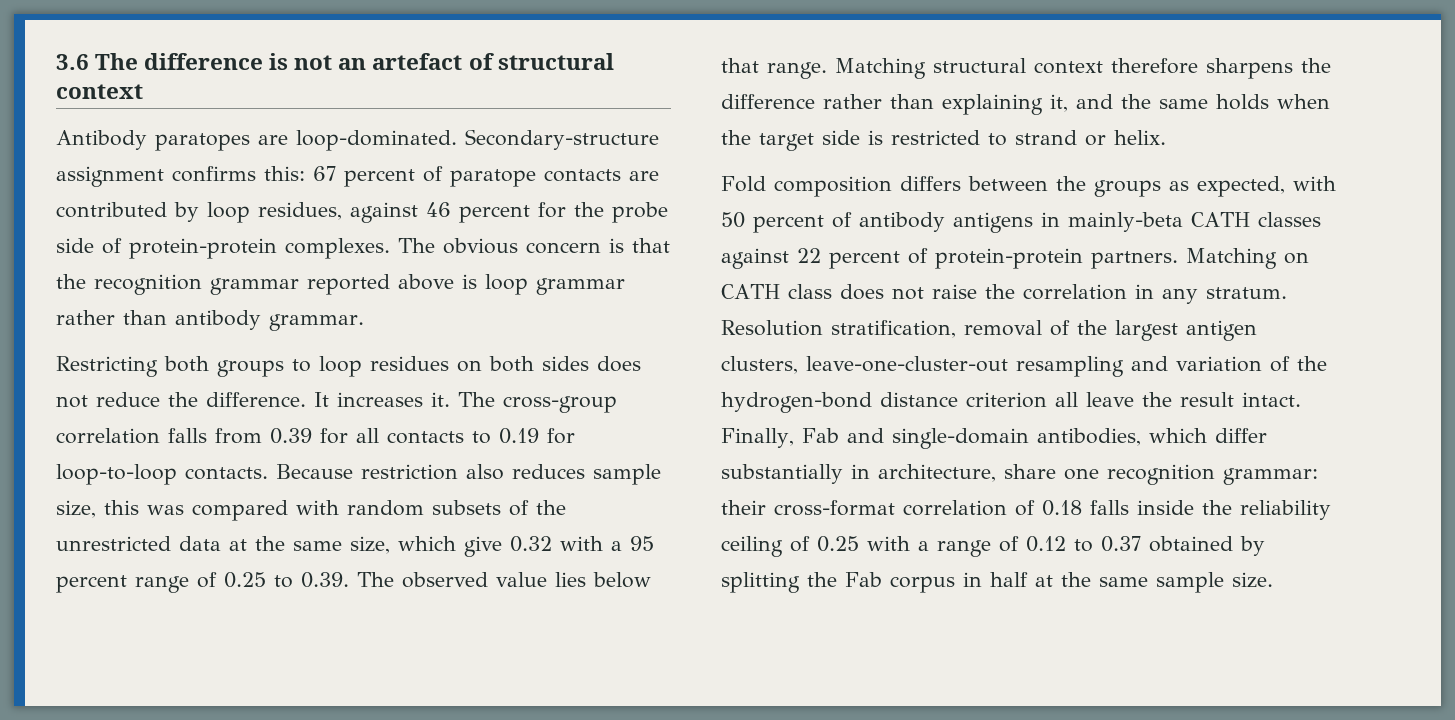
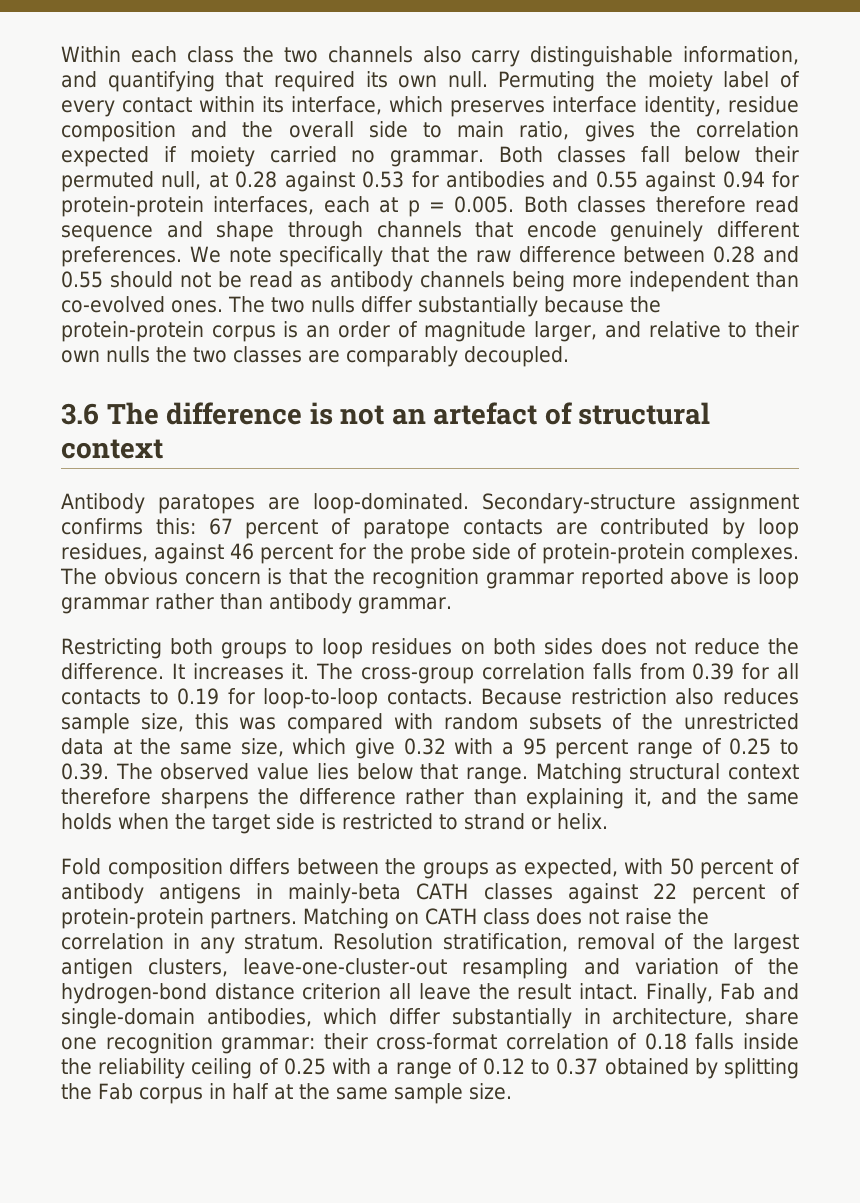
(56, 62) none -> [61,46,799,67] [61,71,800,92] [61,96,799,117] [61,121,799,142] [61,146,799,167] [61,171,799,192] [61,196,799,217] [61,221,799,242] [61,246,799,267] [61,271,799,292] [61,296,661,317] [61,321,800,342] [61,346,569,367] Within each class the two channels also carry distinguishable information, and quantifying that required its own null. Permuting the moiety label of every contact within its interface, which preserves interface identity, residue composition and the overall side to main ratio, gives the correlation expected if moiety carried no grammar. Both classes fall below their permuted null, at 0.28 against 0.53 for antibodies and 0.55 against 0.94 for protein-protein interfaces, each at p = 0.005. Both classes therefore read sequence and shape through channels that encode genuinely different preferences. We note specifically that the raw difference between 0.28 and 0.55 should not be read as antibody channels being more independent than co-evolved ones. The two nulls differ substantially because the protein-protein corpus is an order of magnitude larger, and relative to their own nulls the two classes are comparably decoupled. //

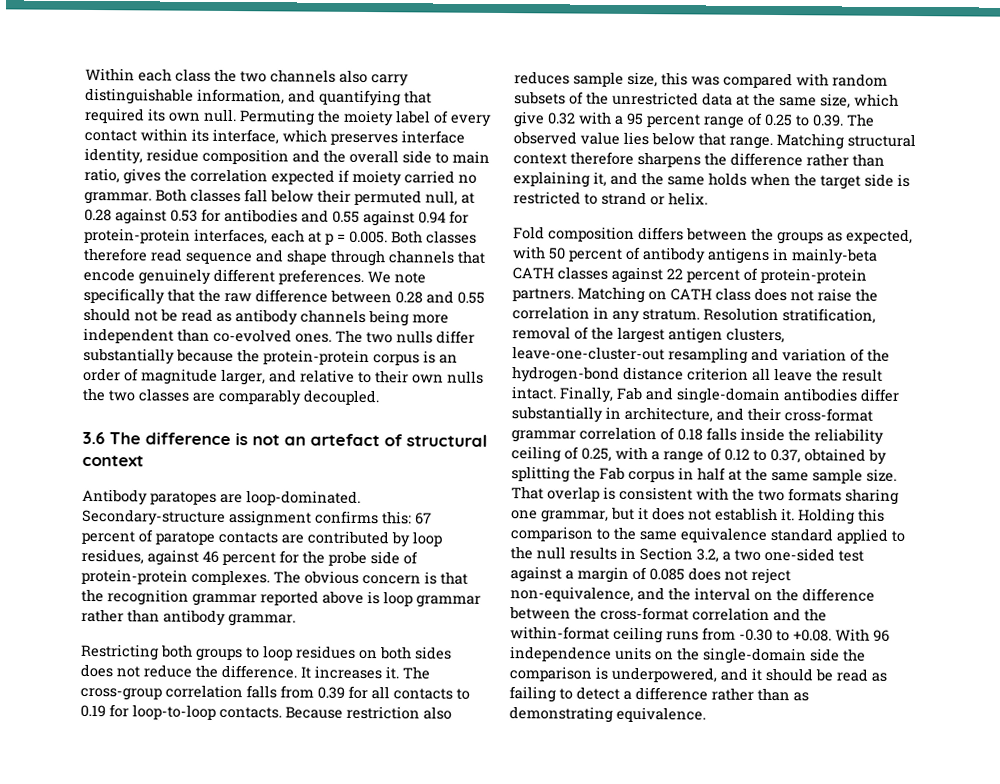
[206,1008,378,1027] antibodies, which -> [783,388,858,402] antibodies
[744,1008,799,1025] [61,1033,316,1054] share one recognition grammar: -> [716,407,744,421] and
(498, 1041) none -> [511,430,576,443] grammar
[283,1058,326,1075] 0.25 -> [581,447,612,462] 0.25,
[556,1058,599,1075] 0.37 -> [770,448,801,464] 0.37,
(512, 1091) none -> [511,486,899,505] [511,506,885,525] [510,526,905,544] [510,546,864,563] [510,566,791,585] [510,586,875,602] [509,606,827,622] [510,626,890,644] [510,646,866,665] [509,666,887,683] [509,686,809,703] [509,706,706,723] That overlap is consistent with the two formats sharing one grammar, but it does not establish it. Holding this comparison to the same equivalence standard applied to the null results in Section 3.2, a two one-sided test against a margin of 0.085 does not reject non-equivalence, and the interval on the difference between the cross-format correlation and the within-format ceiling runs from -0.30 to +0.08. With 96 independence units on the single-domain side the comparison is underpowered, and it should be read as failing to detect a difference rather than as demonstrating equivalence.

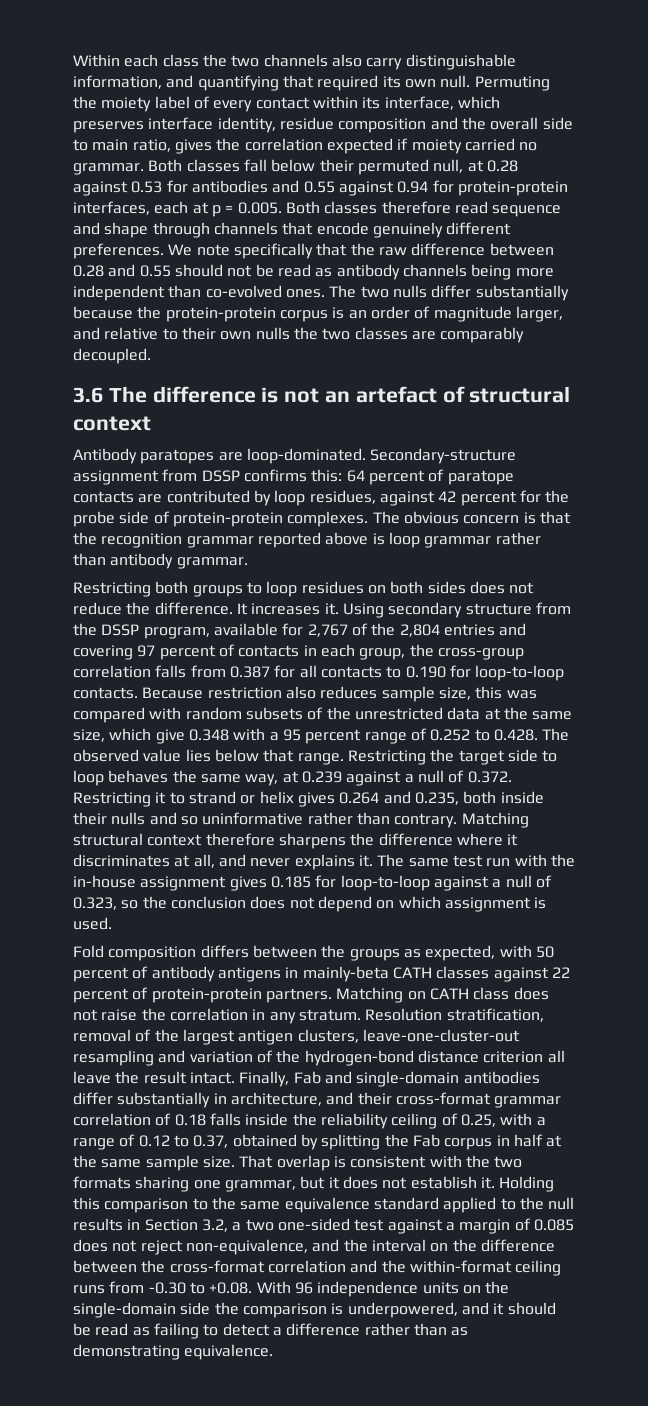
(312, 518) none -> [162,469,240,482] from DSSP
[415,512,432,525] 67 -> [346,470,365,482] 64
[202,550,219,563] 46 -> [438,491,457,502] 42
[402,666,430,680] The -> [342,602,571,618] [73,623,527,639] [73,644,434,660] Using secondary structure from the DSSP program, available for 2,767 of the 2,804 entries and covering 97 percent of contacts in each group, the
[317,686,345,699] 0.39 -> [229,666,270,678] 0.387
[80,704,106,718] 0.19 -> [405,666,446,678] 0.190
[547,112,576,125] 0.32 -> [188,729,229,741] 0.348
[764,113,844,127] 0.25 to 0.39. -> [430,729,538,741] 0.252 to 0.428.
(773, 142) none -> [347,749,558,765] [73,770,512,786] [73,791,544,807] [73,812,458,828] Restricting the target side to loop behaves the same way, at 0.239 against a null of 0.372. Restricting it to strand or helix gives 0.264 and 0.235, both inside their nulls and so uninformative rather than contrary.
[806,153,885,167] [513,171,910,190] [513,191,708,206] rather than explaining it, and the same holds when the target side is restricted to strand or helix. -> [456,833,519,846] [73,854,575,870] [73,875,552,891] [73,896,547,912] [73,917,112,930] where it discriminates at all, and never explains it. The same test run with the in-house assignment gives 0.185 for loop-to-loop against a null of 0.323, so the conclusion does not depend on which assignment is used.

